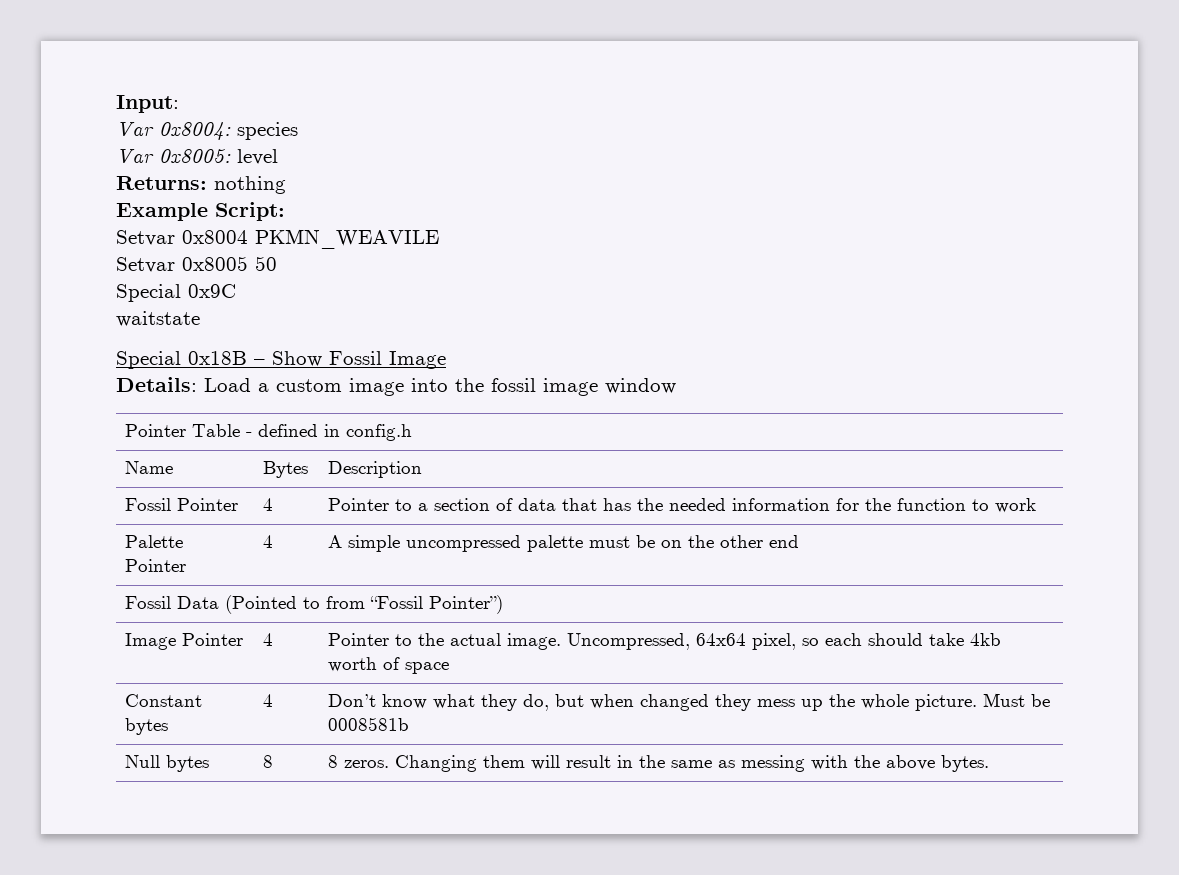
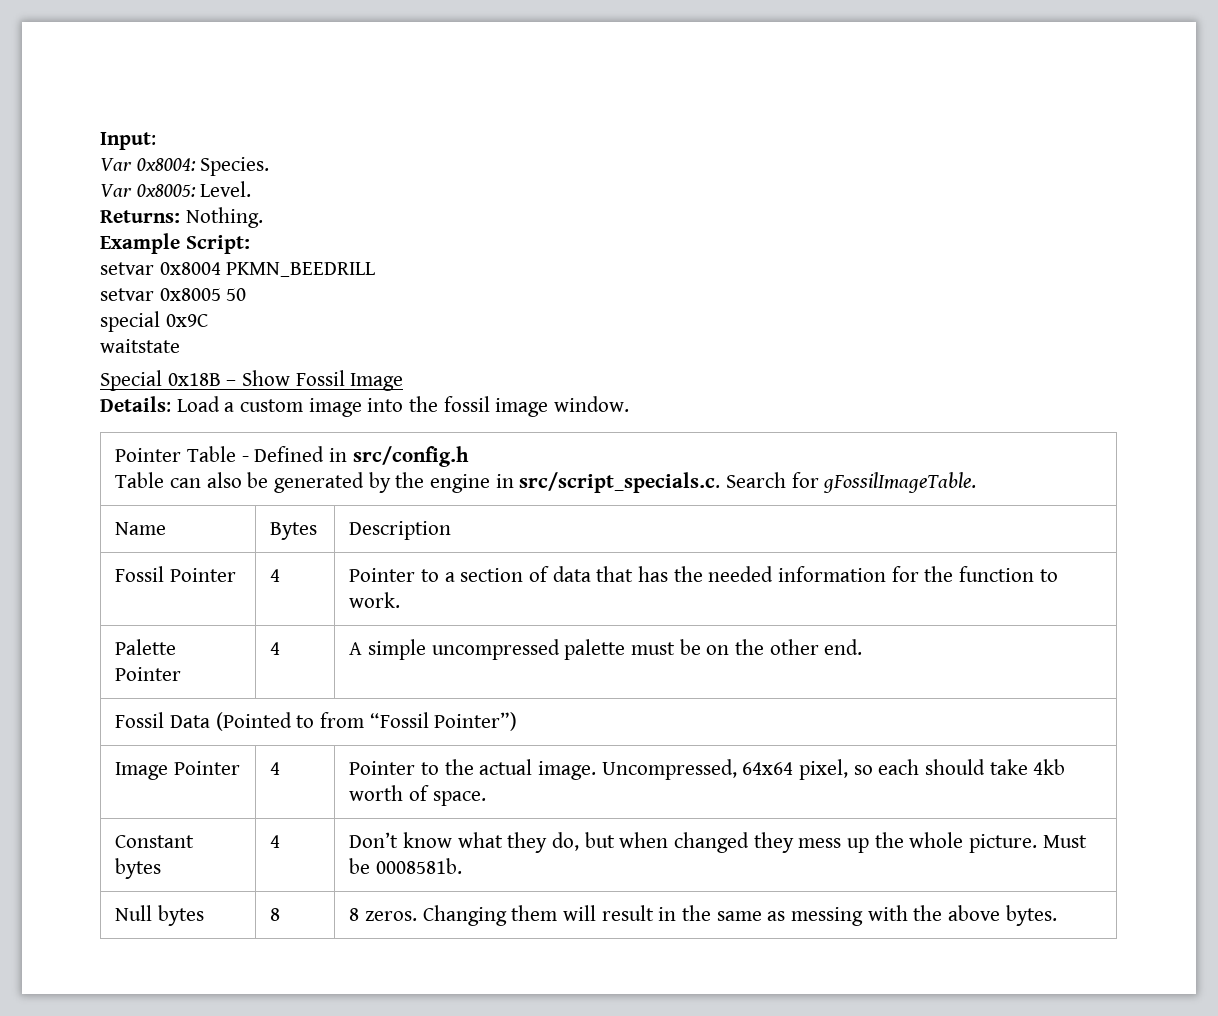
[237,122,298,140] species -> [200,157,270,176] Species.
[237,149,278,165] level -> [200,181,252,197] Level.
[214,176,286,194] nothing -> [185,207,263,228] Nothing.
[116,229,439,249] [116,257,175,273] Setvar 0x8004 PKMN_WEAVILE // Setvar -> [100,262,376,277] [100,288,154,301] setvar 0x8004 PKMN_BEEDRILL // setvar
[116,284,181,302] Special -> [100,311,160,332] special
[605,378,676,394] window -> [554,396,630,412] window.
[258,424,413,441] defined in config.h -> [254,446,469,467] [115,472,977,493] Defined in src/config.h // Table can also be generated by the engine in src/script_specials.c. Search for gFossilImageTable.
[995,498,1037,513] work -> [349,592,401,608] work.
[769,535,800,548] end -> [824,639,863,655] end.
[405,662,450,674] space -> [432,791,486,806] space.
[328,717,410,731] 0008581b -> [375,858,462,874] 0008581b.

